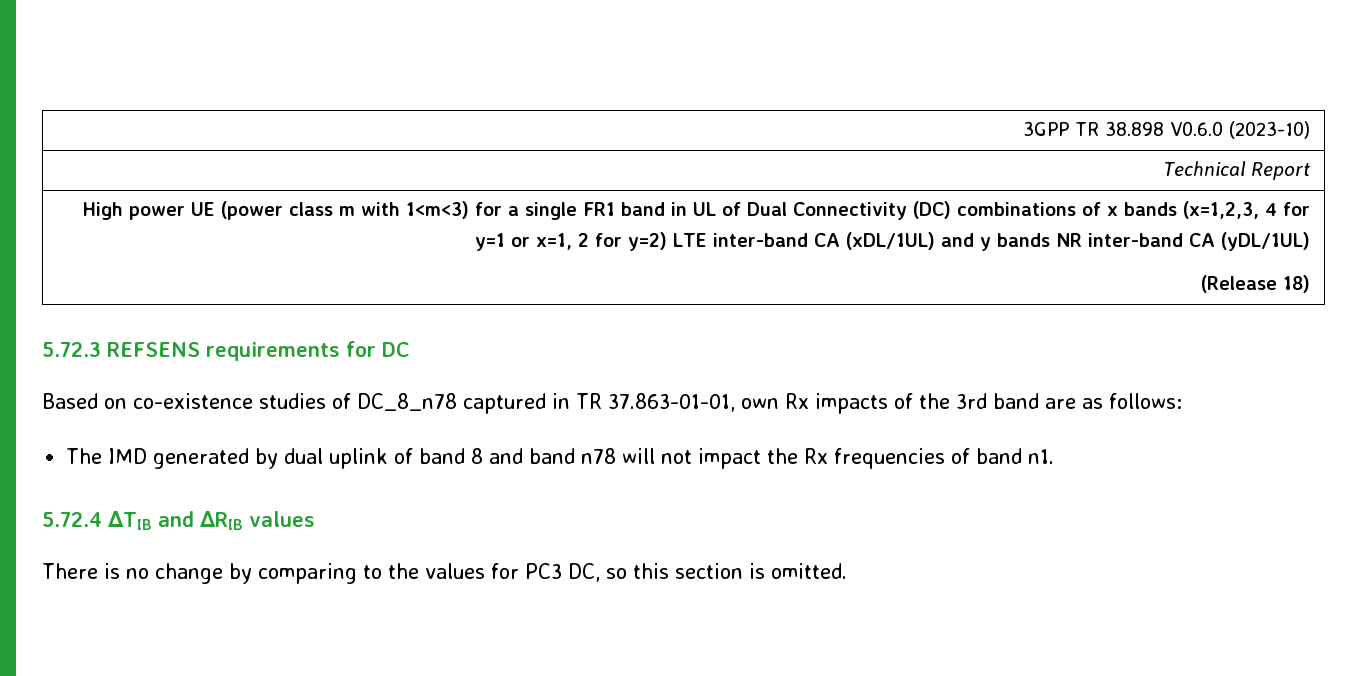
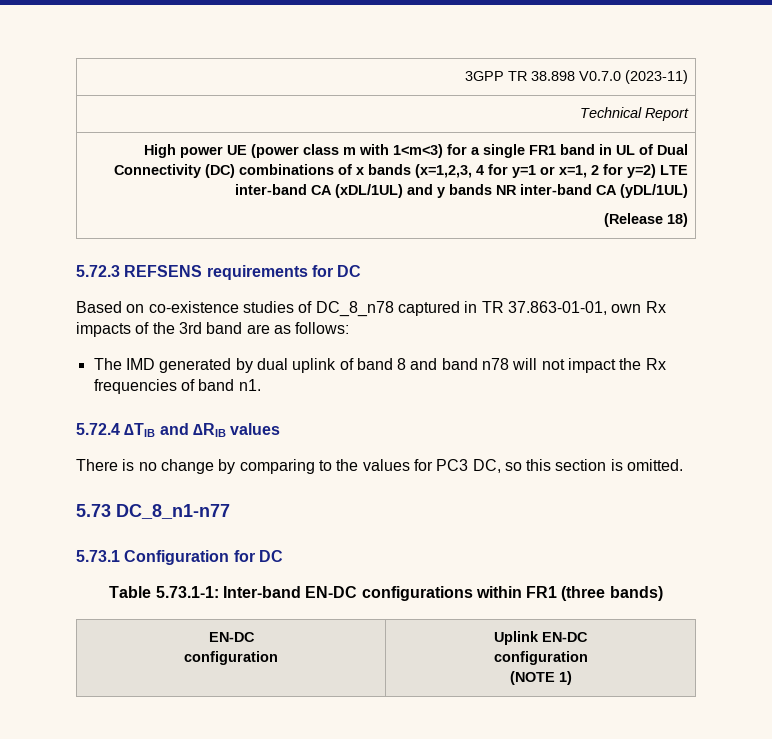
[1170,121,1311,139] V0.6.0 (2023-10) -> [579,70,689,84] V0.7.0 (2023-11)
(847, 571) none -> [76,504,230,519] [76,550,283,565] [109,586,663,601] [208,632,255,642] [184,651,278,665] [494,631,588,645] [493,651,588,665] [509,671,572,685] // 5.73 DC_8_n1-n77 // 5.73.1 Configuration for DC // Table 5.73.1-1: Inter-band EN-DC configurations within FR1 (three bands) // EN-DC // configuration | Uplink EN-DC // configuration // (NOTE 1)

